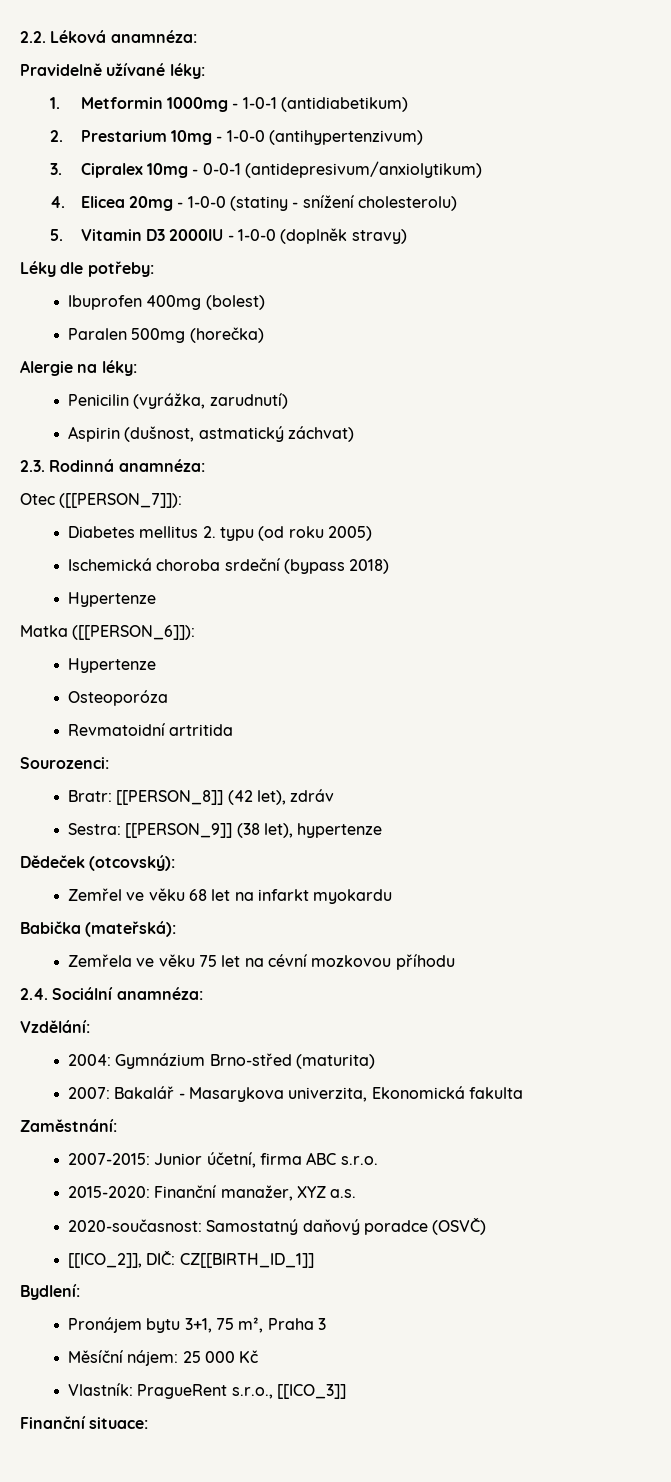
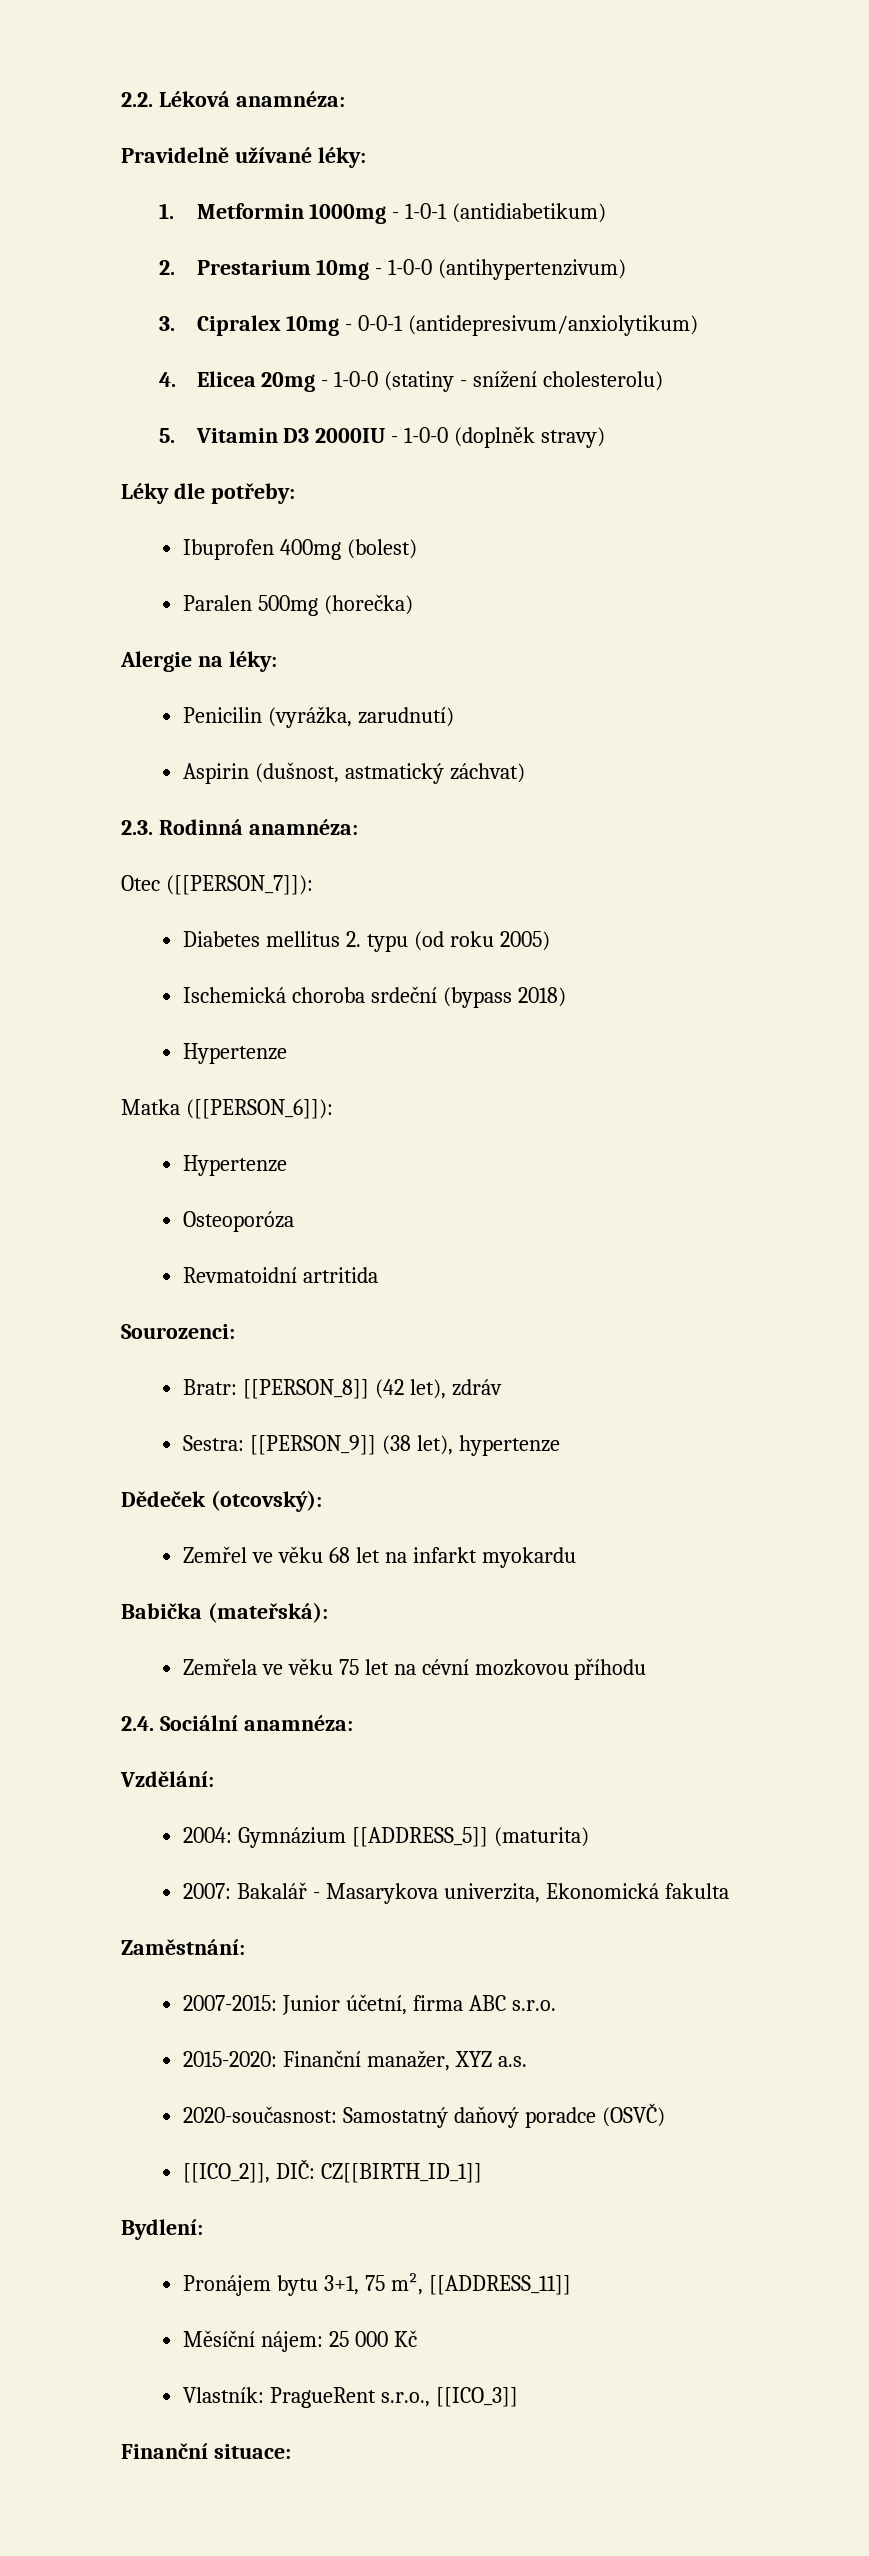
[209,1053,292,1066] Brno-střed -> [351,1827,488,1847] [[ADDRESS_5]]
[267,1318,326,1330] Praha 3 -> [428,2275,571,2295] [[ADDRESS_11]]

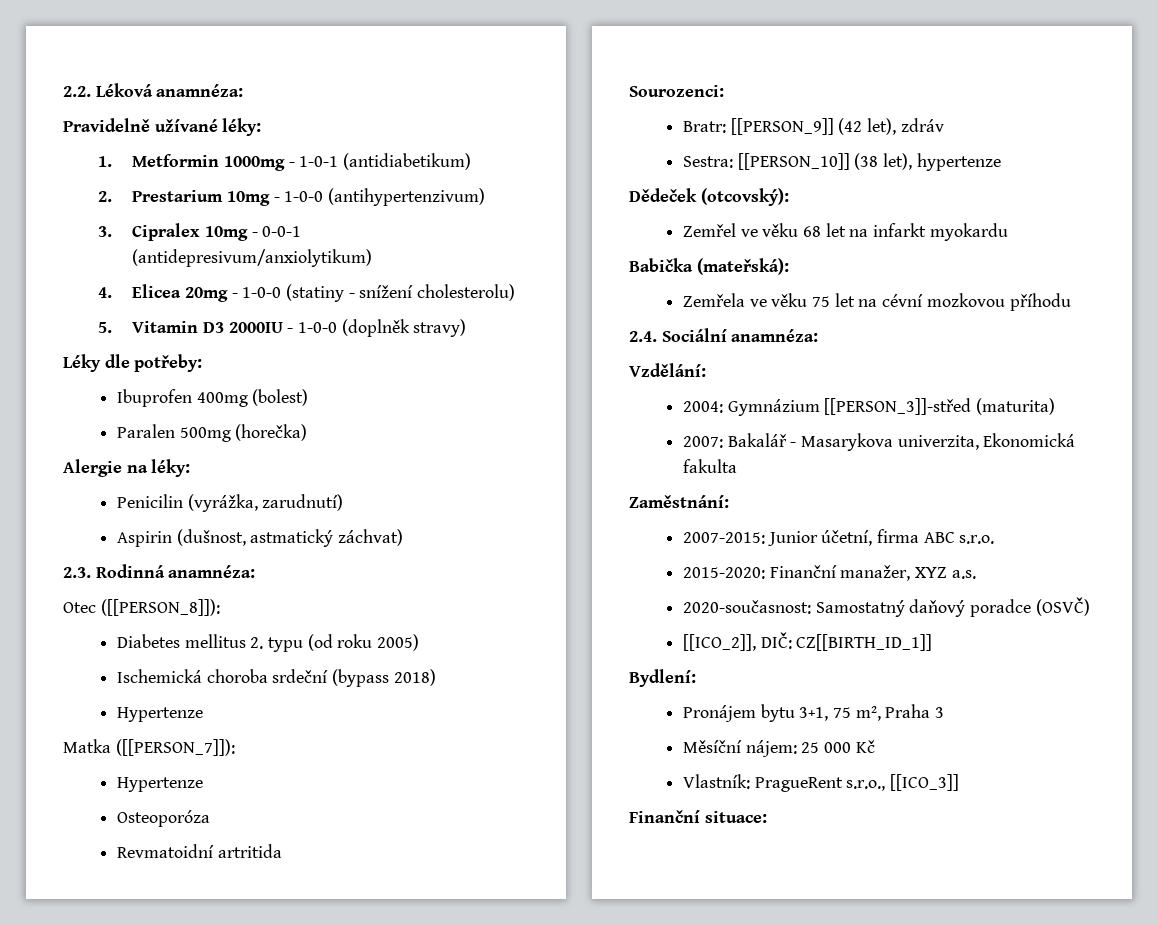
[165,875,313,895] ([[PERSON_7]]): -> [100,599,220,616] ([[PERSON_8]]):
[185,1099,333,1119] ([[PERSON_6]]): -> [115,739,235,756] ([[PERSON_7]]):
[242,1379,369,1399] [[PERSON_8]] -> [730,118,834,135] [[PERSON_9]]
[249,1435,376,1455] [[PERSON_9]] -> [737,153,850,170] [[PERSON_10]]
[351,1827,488,1847] [[ADDRESS_5]] -> [824,398,972,415] [[PERSON_3]]-střed
[428,2275,571,2295] [[ADDRESS_11]] -> [885,704,945,718] Praha 3

